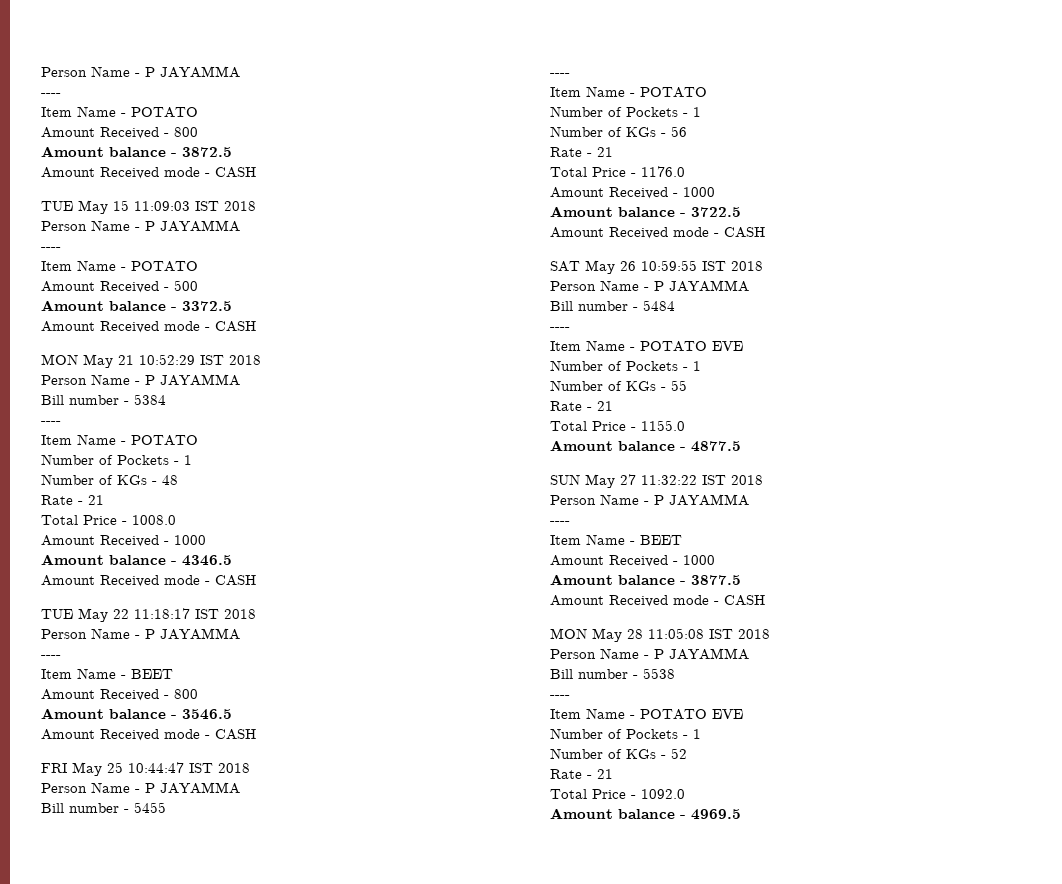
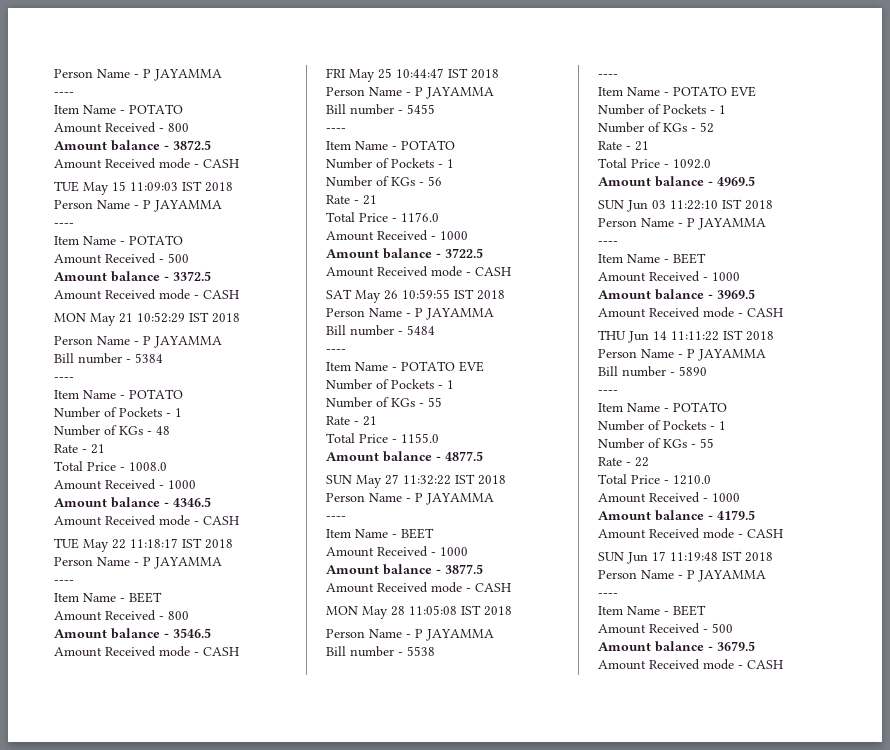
(741, 814) none -> [598,199,773,212] [598,218,766,230] [598,241,618,245] [598,253,706,264] [598,271,740,282] [598,289,755,300] [598,307,783,318] [598,330,774,343] [598,349,766,361] [598,366,707,377] [598,390,618,394] [598,402,727,412] [598,420,726,431] [598,438,714,449] [598,457,649,467] [598,474,711,485] [598,492,740,503] [598,510,755,521] [598,528,783,539] [598,551,773,564] [598,570,766,582] [598,593,618,597] [598,605,706,616] [598,623,733,634] [598,641,755,652] [598,659,783,670] // SUN Jun 03 11:22:10 IST 2018 // Person Name - P JAYAMMA // ---- // Item Name - BEET // Amount Received - 1000 // Amount balance - 3969.5 // Amount Received mode - CASH // THU Jun 14 11:11:22 IST 2018 // Person Name - P JAYAMMA // Bill number - 5890 // ---- // Item Name - POTATO // Number of Pockets - 1 // Number of KGs - 55 // Rate - 22 // Total Price - 1210.0 // Amount Received - 1000 // Amount balance - 4179.5 // Amount Received mode - CASH // SUN Jun 17 11:19:48 IST 2018 // Person Name - P JAYAMMA // ---- // Item Name - BEET // Amount Received - 500 // Amount balance - 3679.5 // Amount Received mode - CASH

